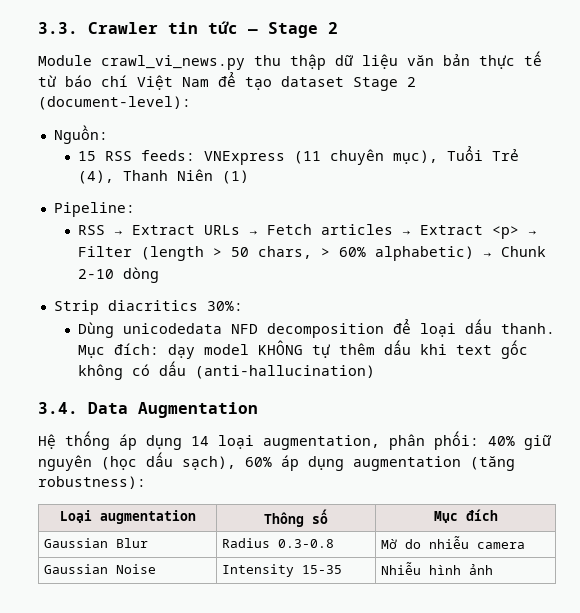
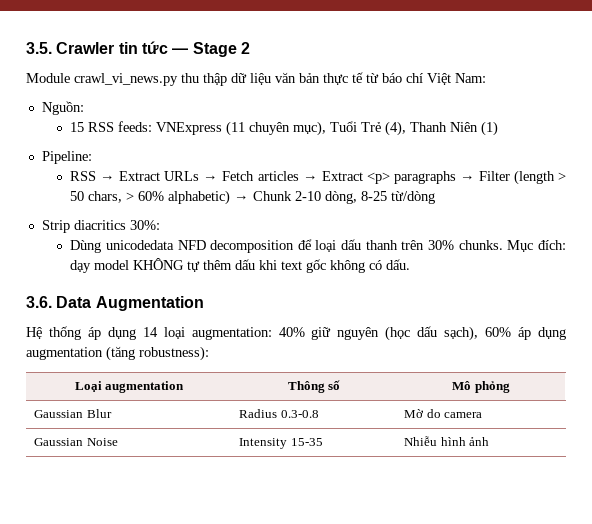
[38,22,78,34] 3.3. -> [26,42,52,54] 3.5.
[182,72,416,91] [38,96,191,110] Nam để tạo dataset Stage 2 (document-level): -> [455,73,486,83] Nam:
(519, 232) none -> [393,171,456,184] paragraphs
[122,267,159,283] dòng -> [325,191,436,204] dòng, 8-25 từ/dòng
[500,323,555,334] thanh. -> [365,240,503,250] thanh trên 30% chunks.
[158,361,375,379] [38,402,78,414] dấu (anti-hallucination) // 3.4. -> [386,259,411,270] [26,296,52,308] dấu. // 3.6.
[263,431,479,450] augmentation, phân phối: -> [191,327,272,340] augmentation:
[433,509,498,523] Mục đích -> [452,381,510,393] Mô phỏng
[429,536,470,549] nhiễu -> (441, 413) none

